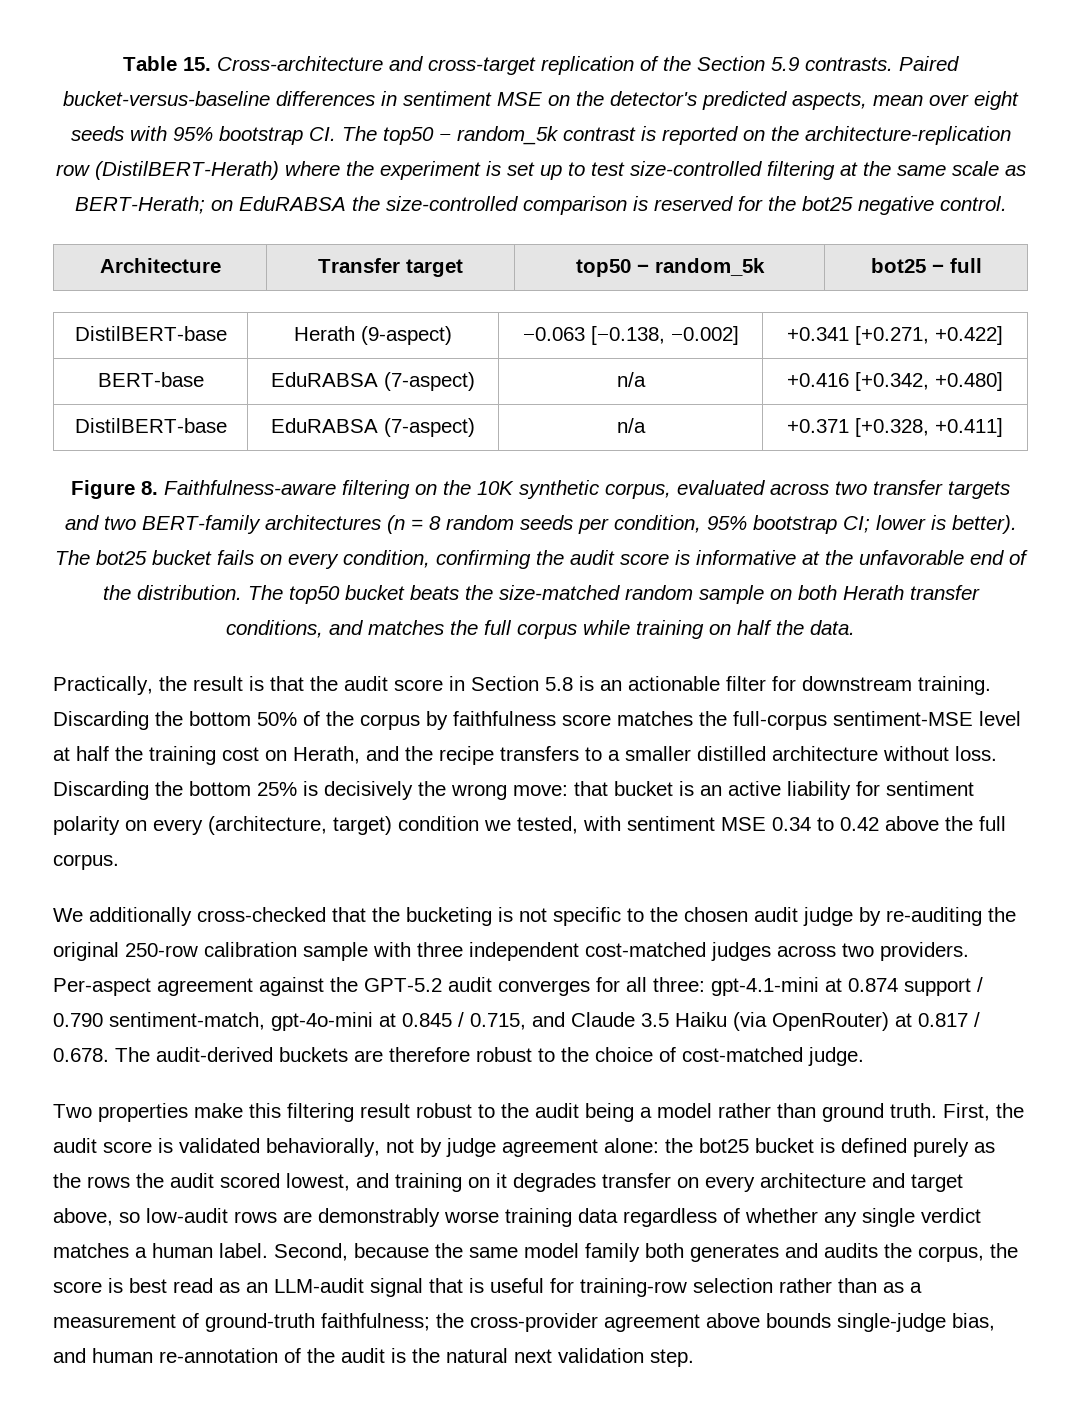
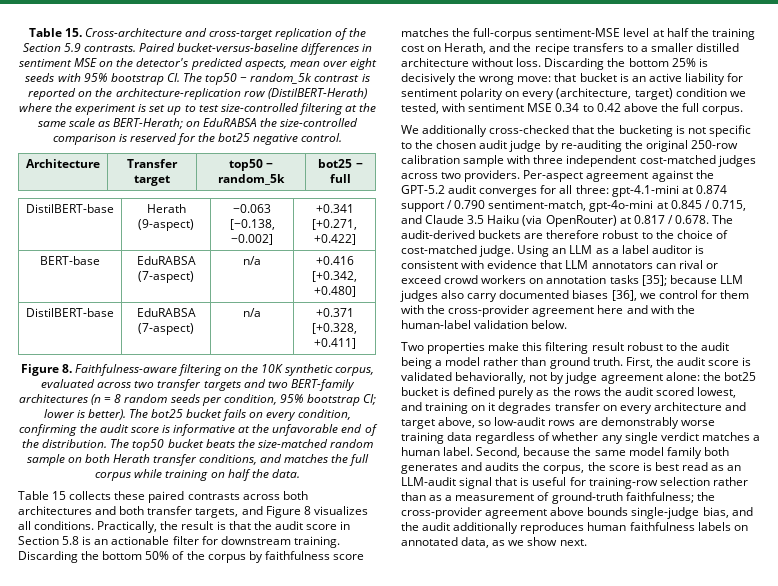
(855, 627) none -> [18,491,308,503] [18,506,368,518] [18,521,95,530] Table 15 collects these paired contrasts across both architectures and both transfer targets, and Figure 8 visualizes all conditions.
(864, 1056) none -> [517,245,704,257] [401,260,718,269] [401,275,743,286] [400,290,749,302] [401,305,695,317] [401,320,568,329] Using an LLM as a label auditor is consistent with evidence that LLM annotators can rival or exceed crowd workers on annotation tasks [35]; because LLM judges also carry documented biases [36], we control for them with the cross-provider agreement here and with the human-label validation below.
[92,1348,694,1367] human re-annotation of the audit is the natural next validation step. -> [401,522,748,534] [401,537,587,548] the audit additionally reproduces human faithfulness labels on annotated data, as we show next.

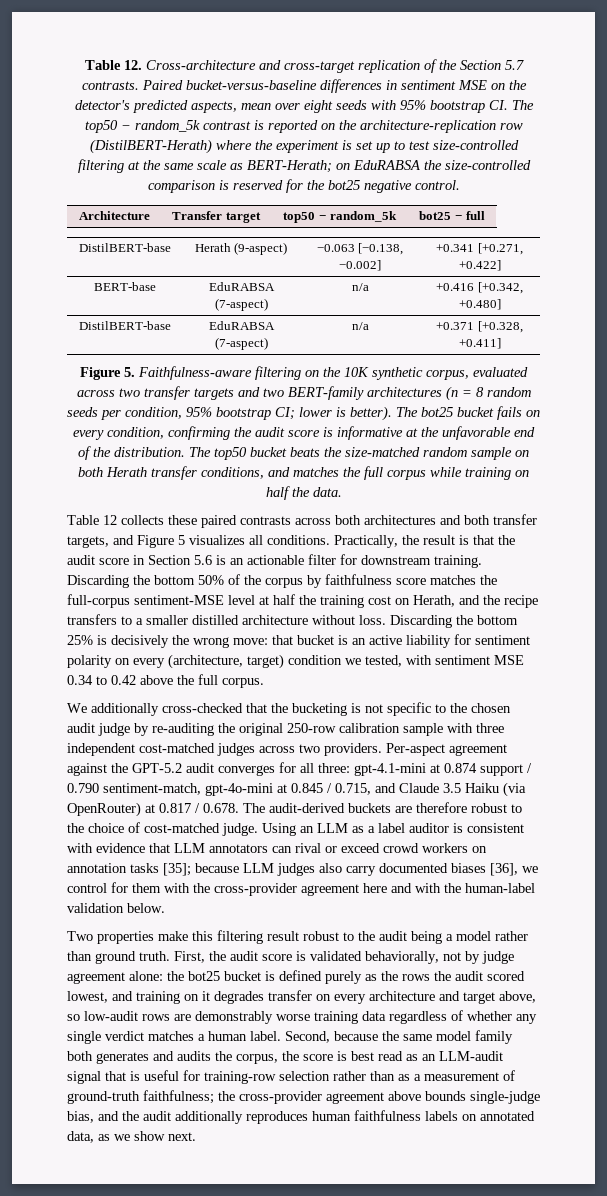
[28,28,82,37] Table 15. -> [84,60,142,70] Table 12.
[63,43,81,52] 5.9 -> [504,60,524,70] 5.7
[61,364,72,373] 8. -> [124,367,135,377] 5.
[52,491,67,500] 15 -> [103,515,117,525] 12
[303,506,311,515] 8 -> [178,535,185,545] 5
[62,536,80,545] 5.8 -> [194,555,212,565] 5.6

